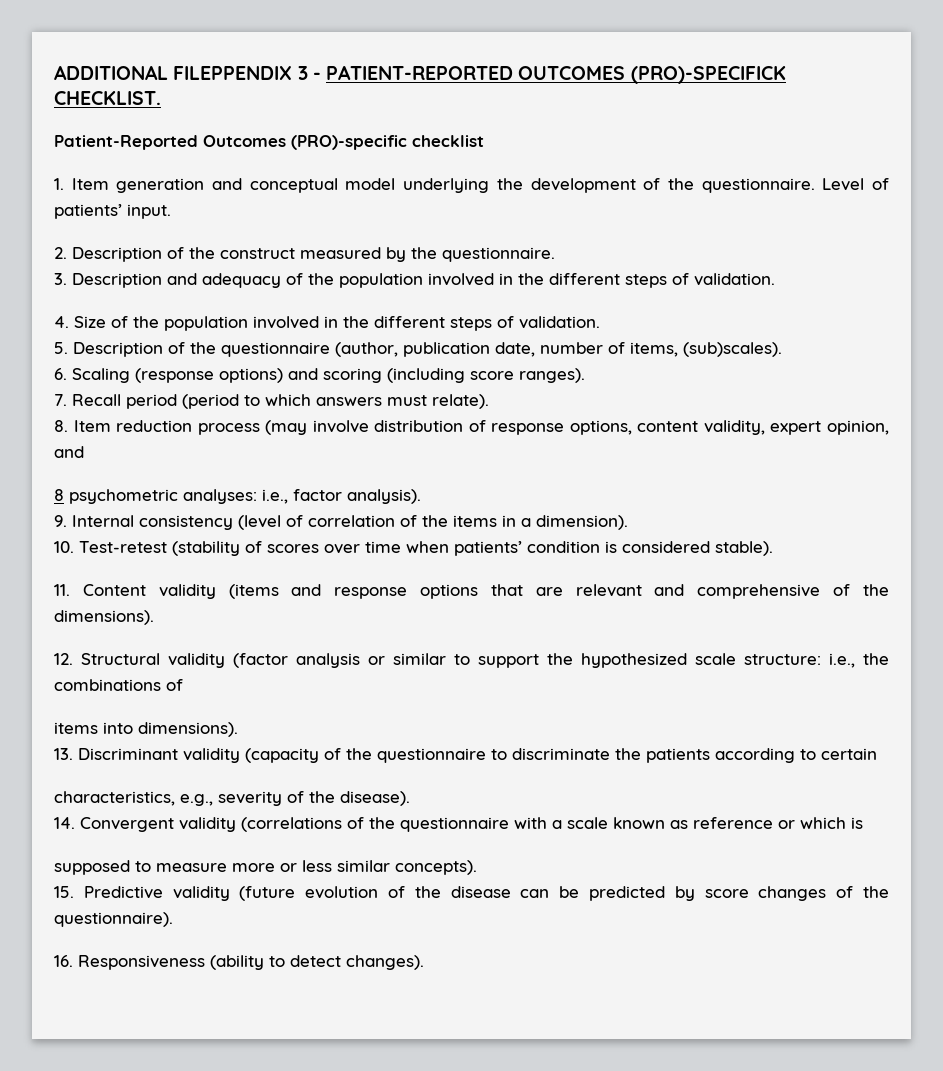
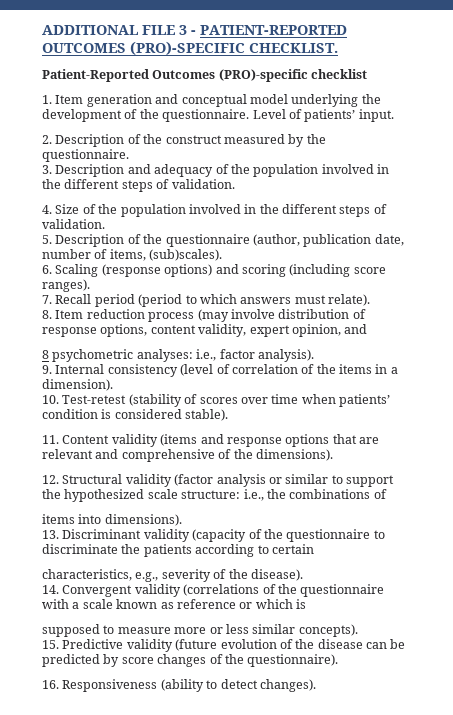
[173,66,293,80] FILEPPENDIX -> [142,25,175,35] FILE
[630,66,786,84] (PRO)-SPECIFICK -> [130,41,245,56] (PRO)-SPECIFIC

